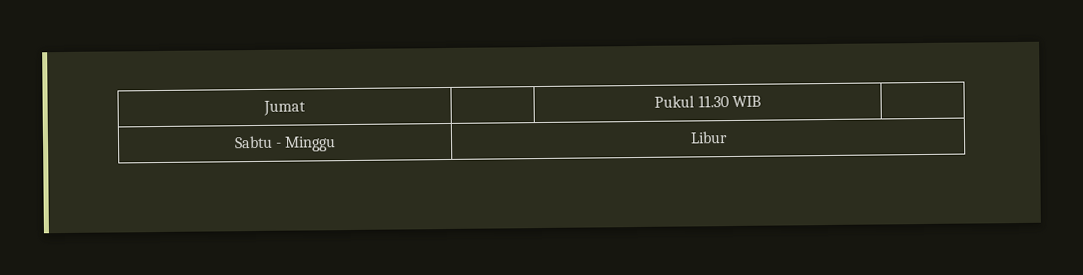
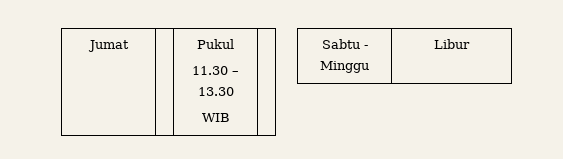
[697,95,729,108] 11.30 -> [192,66,239,75] [197,87,234,96] // 11.30 – 13.30 //

